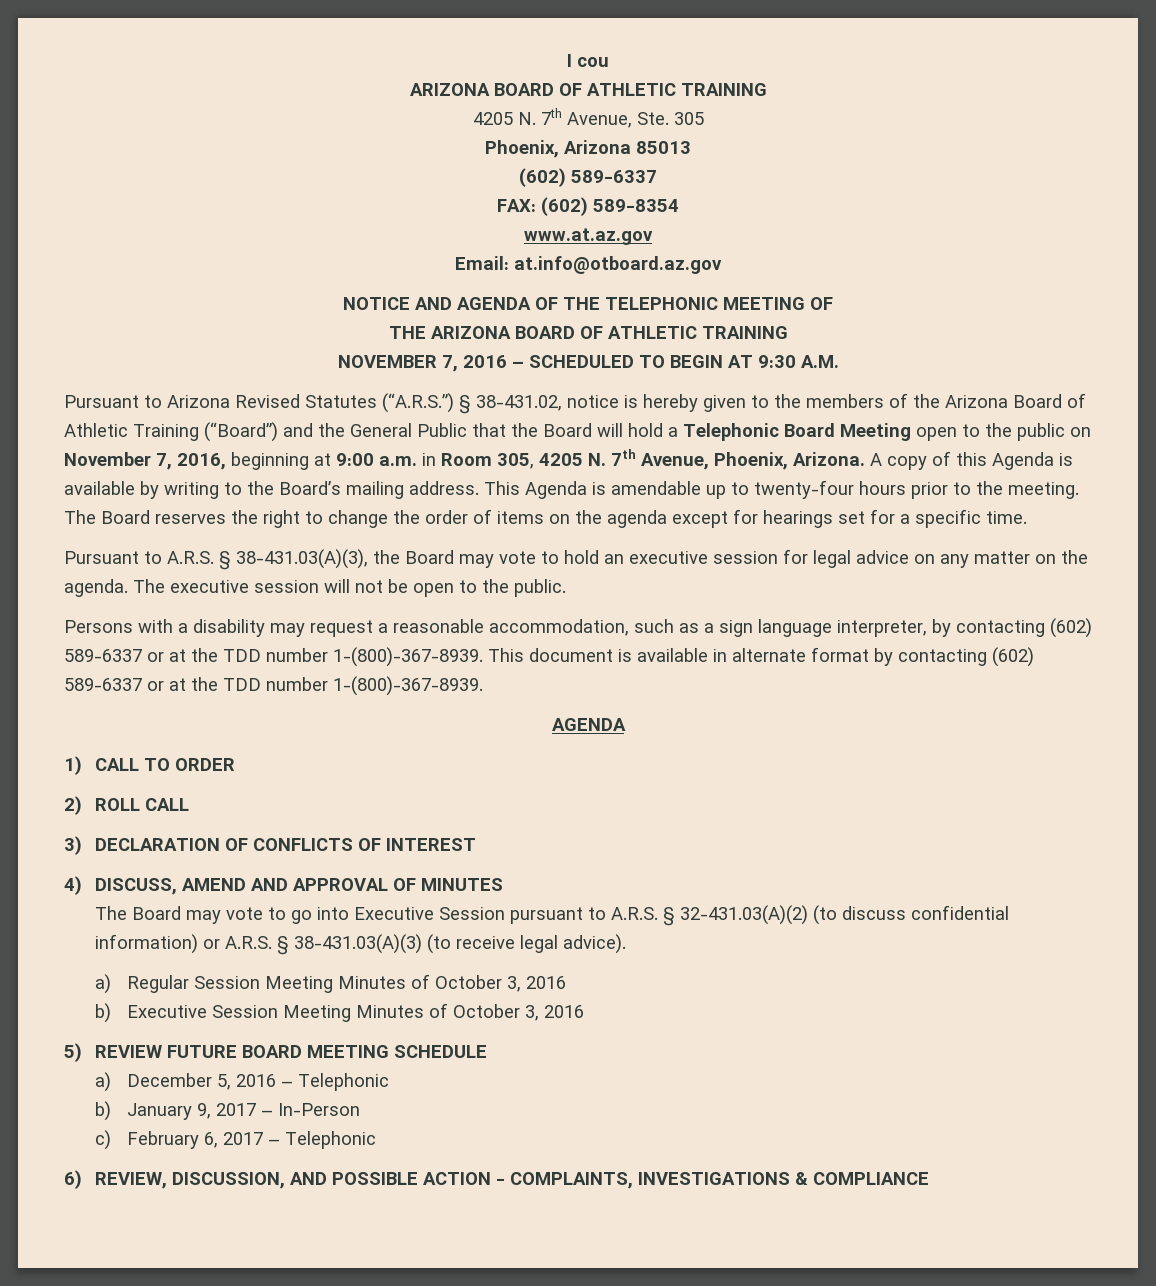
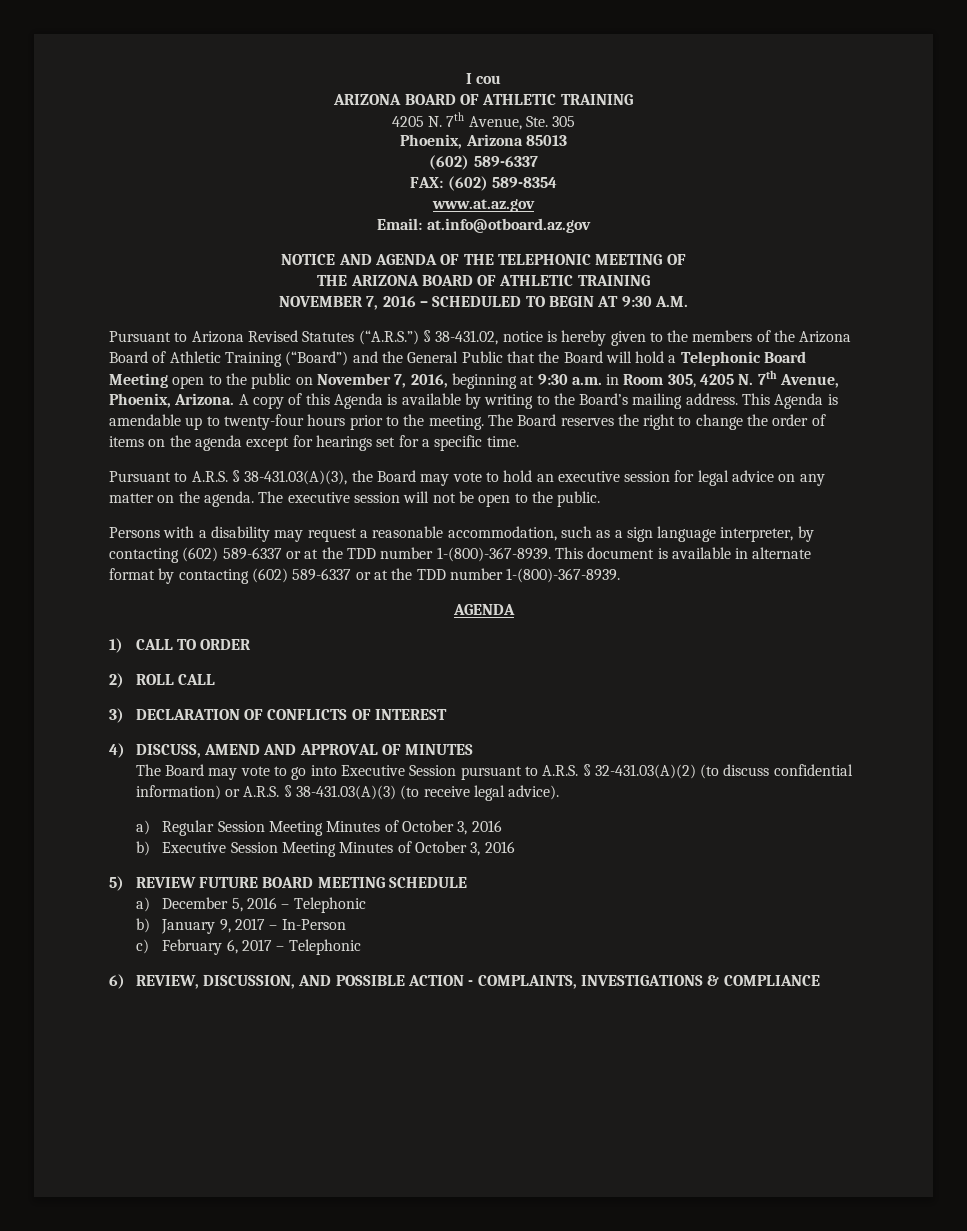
[336,453,374,466] 9:00 -> [537,374,568,385] 9:30

